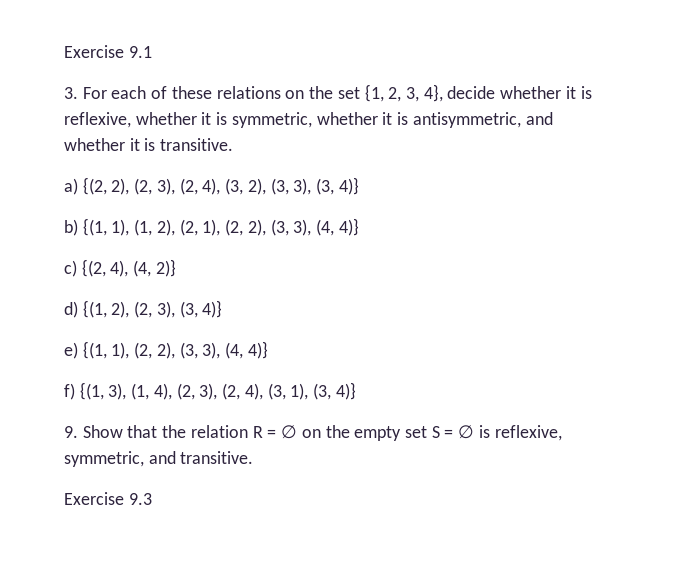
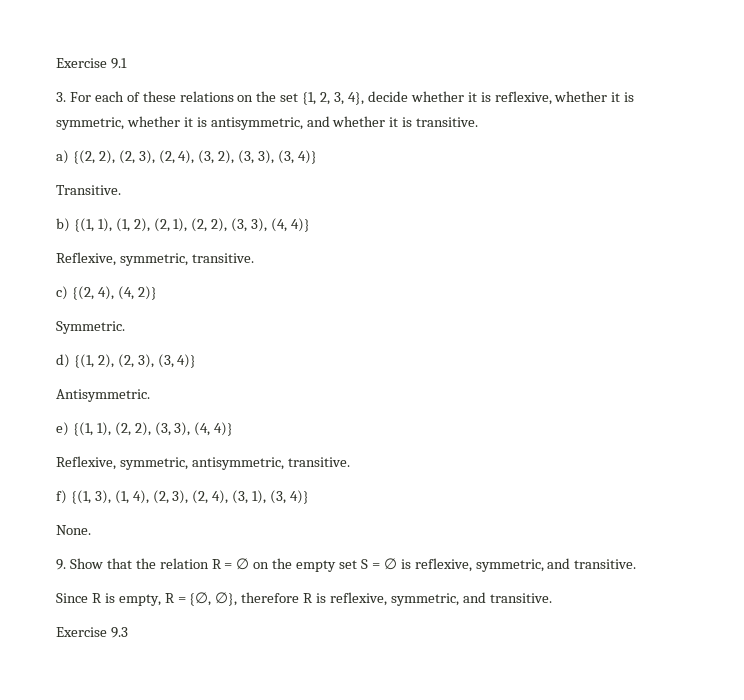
(359, 186) none -> [56,185,121,195] // Transitive.
(359, 227) none -> [56,252,254,266] // Reflexive, symmetric, transitive.
(176, 268) none -> [56,321,125,334] // Symmetric.
(223, 309) none -> [56,389,150,402] // Antisymmetric.
(268, 350) none -> [56,456,350,470] // Reflexive, symmetric, antisymmetric, transitive.
(356, 391) none -> [56,525,91,535] // None.
(254, 457) none -> [56,592,552,606] // Since R is empty, R = {∅, ∅}, therefore R is reflexive, symmetric, and transitive.

